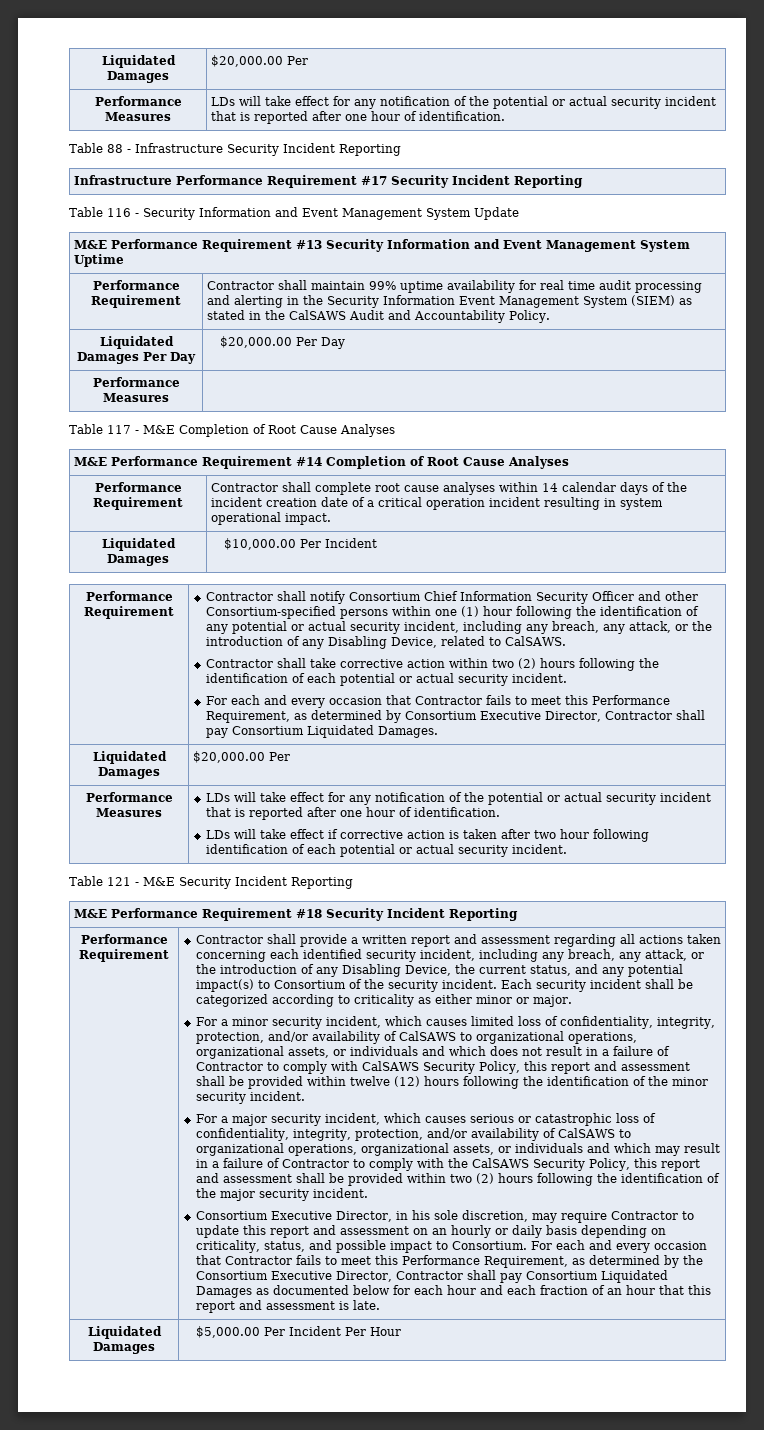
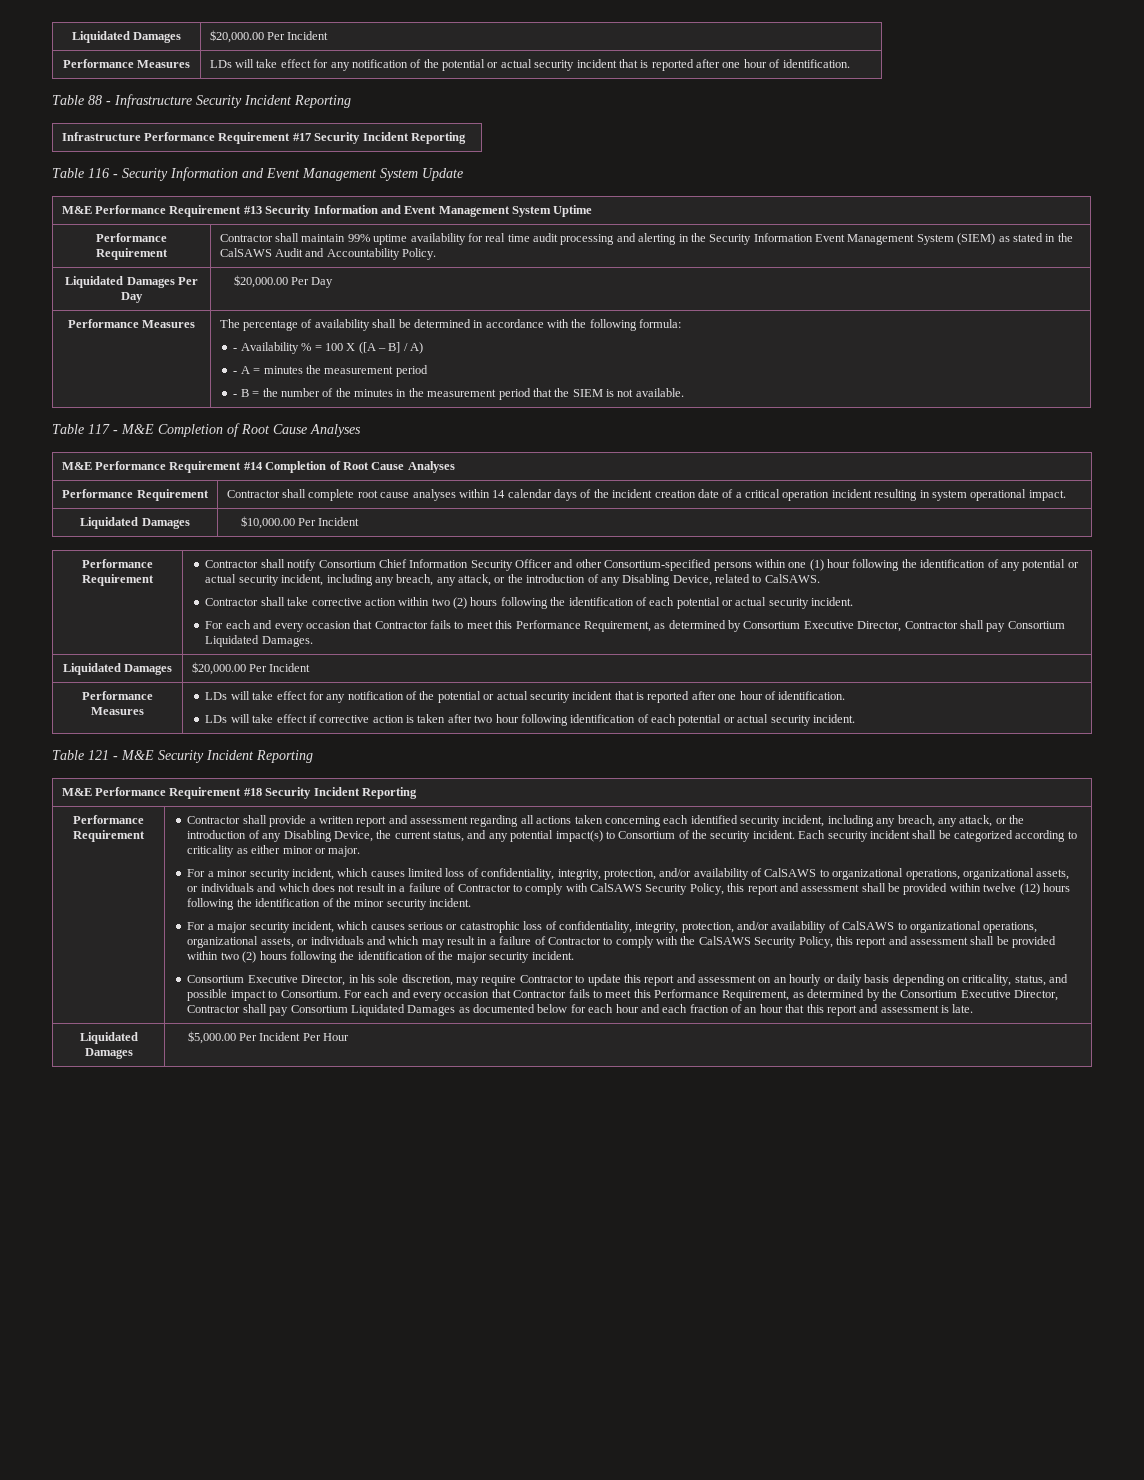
[101,55,176,68] [107,71,169,83] [210,55,308,67] Liquidated Damages | $20,000.00 Per -> [71,31,182,43] [209,30,329,43] Liquidated Damages | $20,000.00 Per Incident
(169, 397) none -> [219,319,682,331] [233,342,424,354] [233,365,428,377] [233,388,684,400] The percentage of availability shall be determined in accordance with the following formula: // - Availability % = 100 X ([A – B] / A) // - A = minutes the measurement period // - B = the number of the minutes in the measurement period that the SIEM is not available.
(290, 756) none -> [269,663,311,672] Incident

